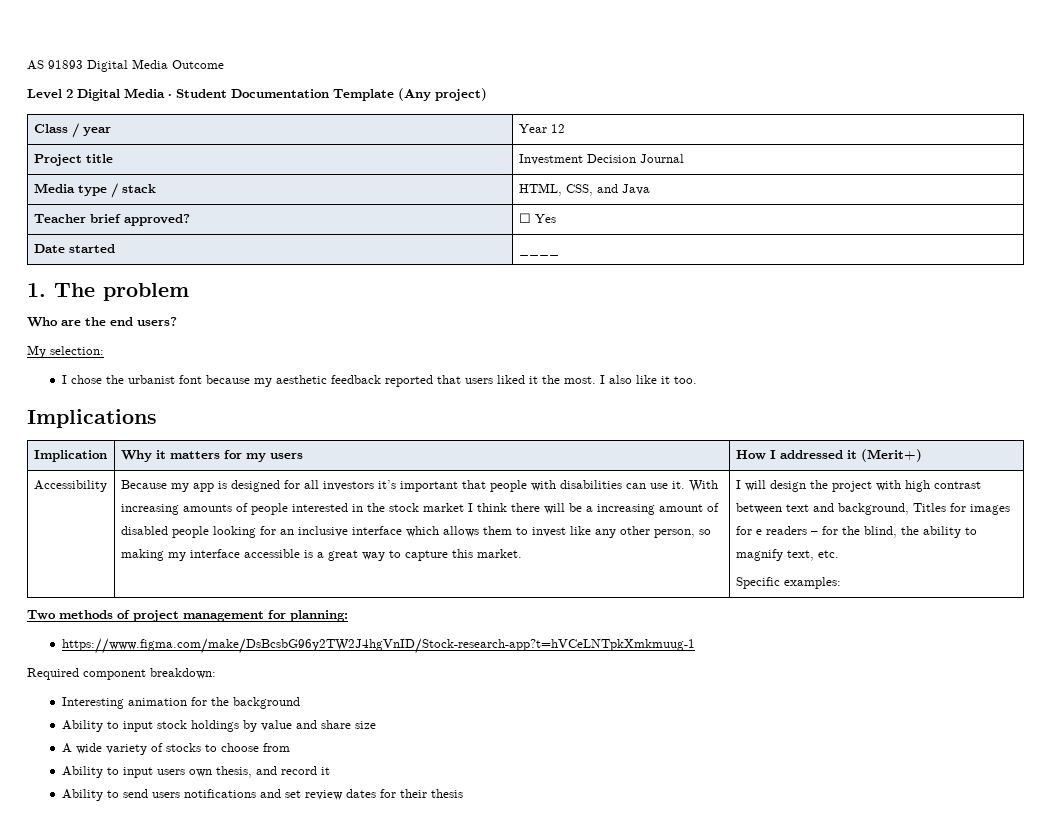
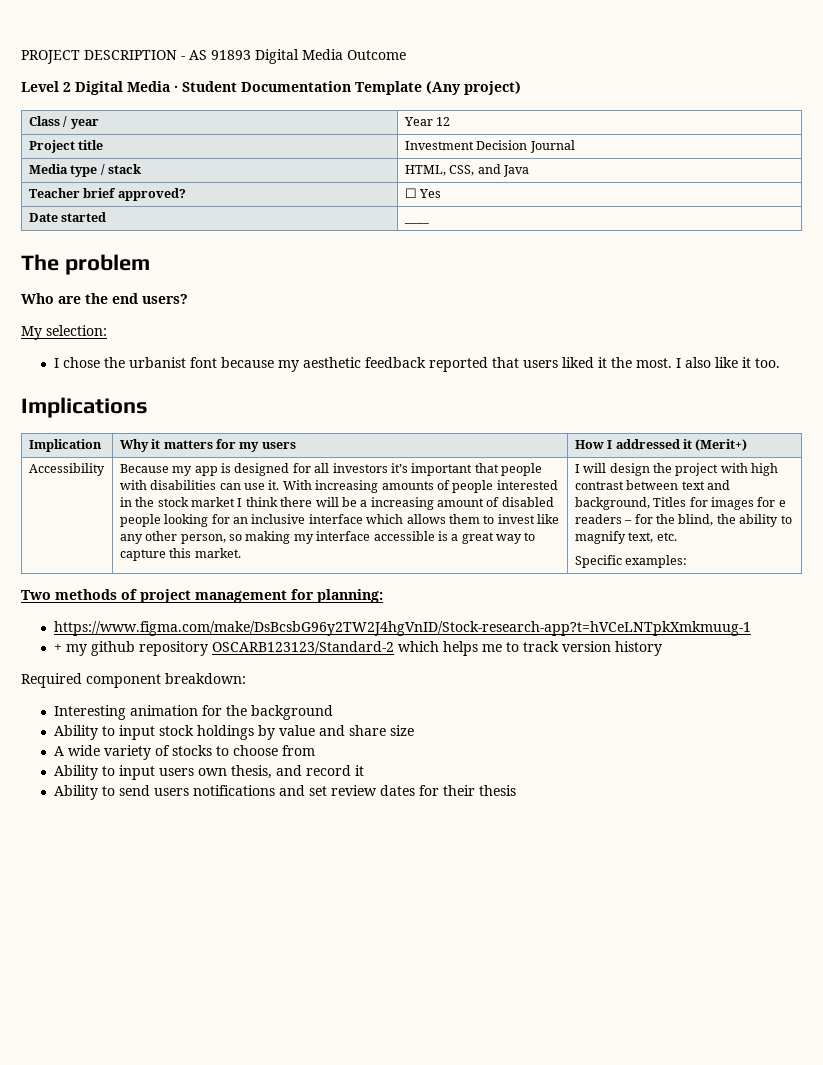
(27, 65) none -> [21,50,185,64] PROJECT DESCRIPTION -
[27,283,46,297] 1. -> (429, 223) none
(695, 646) none -> [53,641,662,656] // + my github repository OSCARB123123/Standard-2 which helps me to track version history

